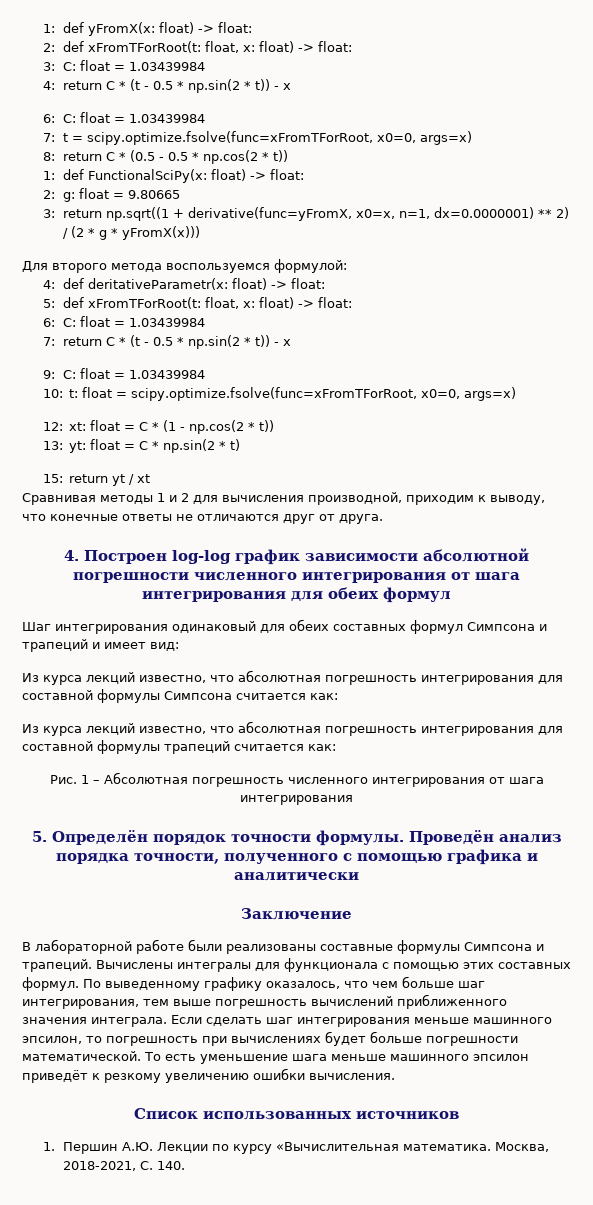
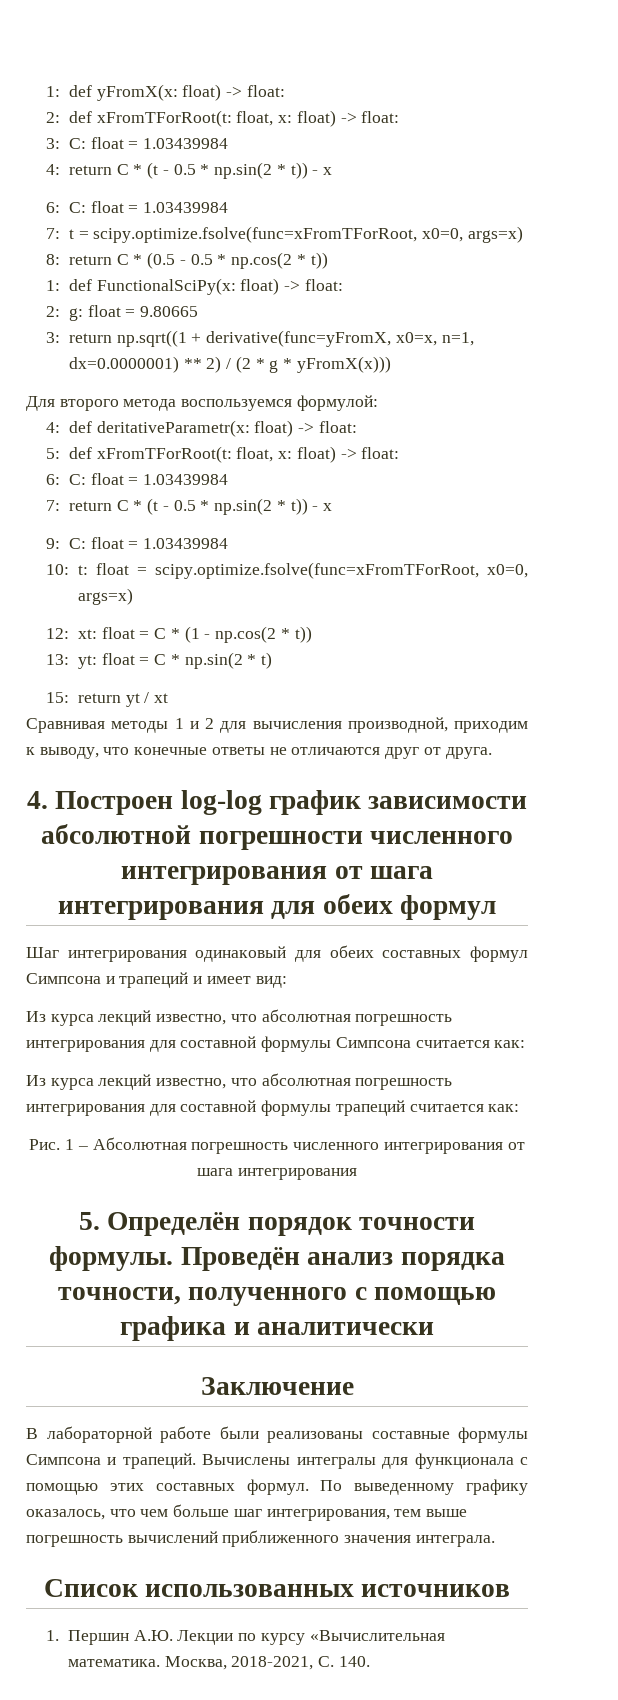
[171,1015,552,1027] [22,1031,518,1046] [22,1051,529,1064] [22,1068,395,1083] Если сделать шаг интегрирования меньше машинного эпсилон, то погрешность при вычислениях будет больше погрешности математической. То есть уменьшение шага меньше машинного эпсилон приведёт к резкому увеличению ошибки вычисления. -> (495, 1541) none

